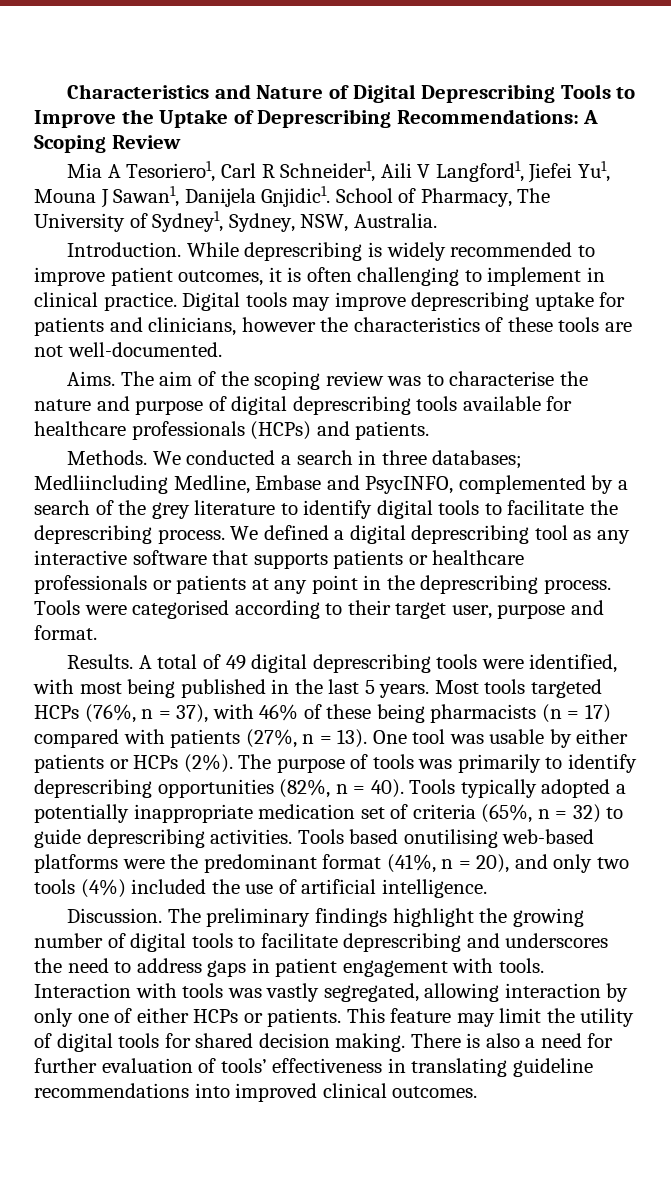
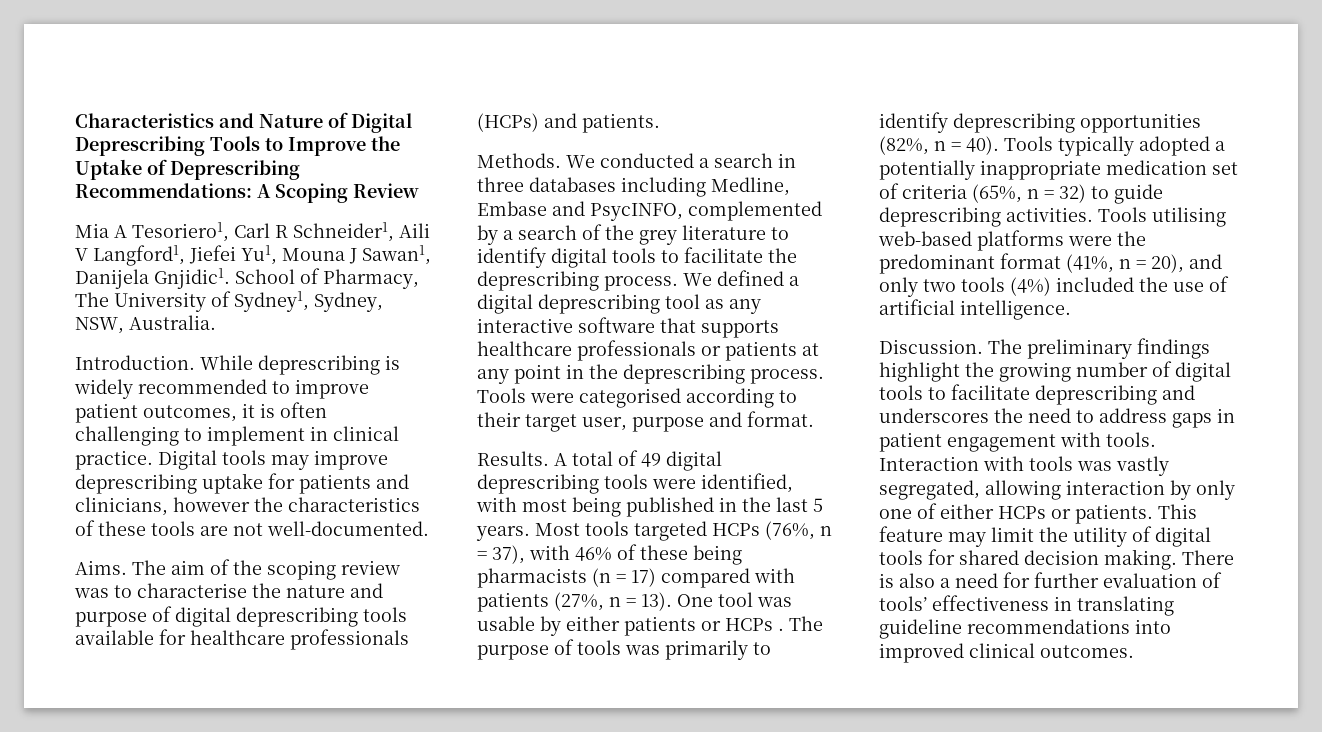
[432,450,523,469] [34,475,168,494] databases; Medliincluding -> [529,177,706,197] databases including
[333,550,428,569] patients or -> (779, 329) none
[183,754,233,773] (2%). -> [778,628,784,631] .
[349,829,498,848] based onutilising -> [1152,207,1226,227] utilising

